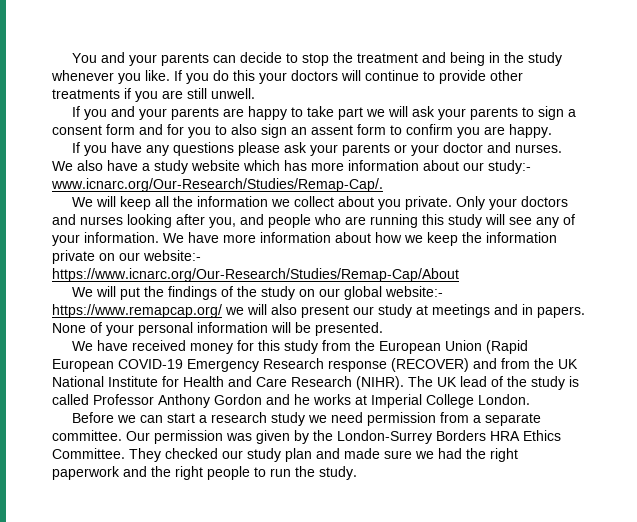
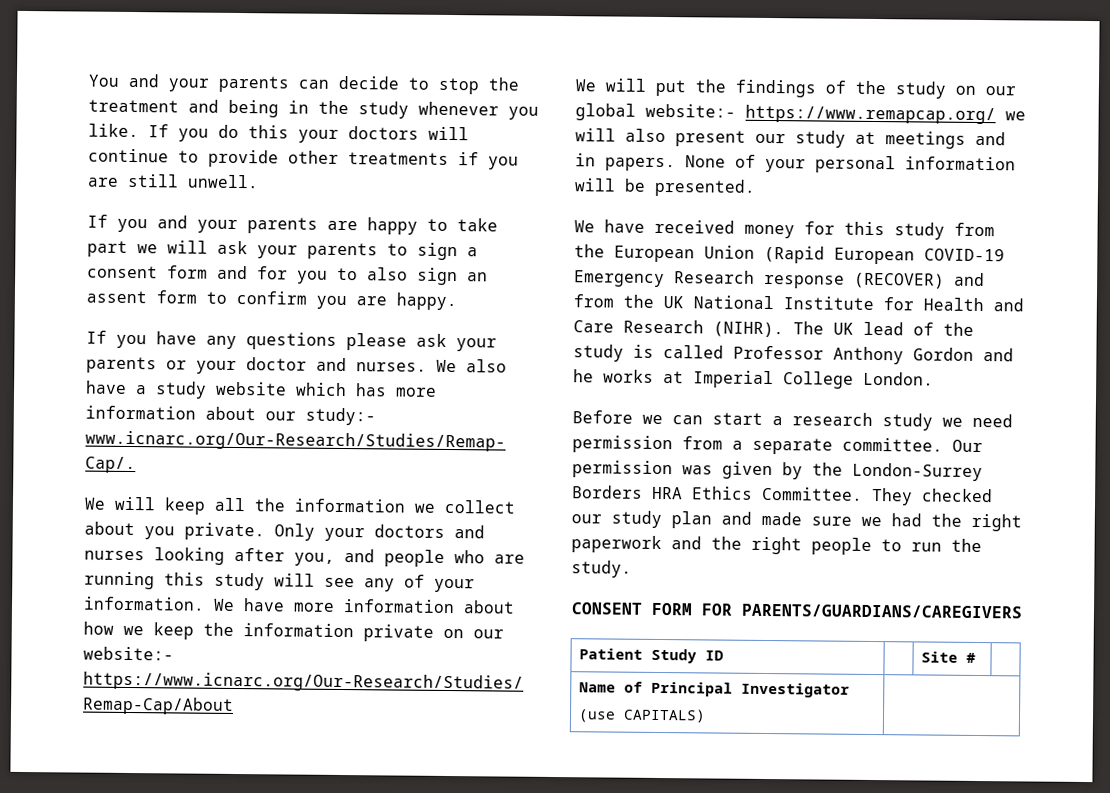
(357, 473) none -> [570,602,1023,619] [578,648,724,664] [920,651,976,663] [578,681,850,698] [577,708,706,723] // CONSENT FORM FOR PARENTS/GUARDIANS/CAREGIVERS // Patient Study ID | | Site # | // Name of Principal Investigator // (use CAPITALS) |

